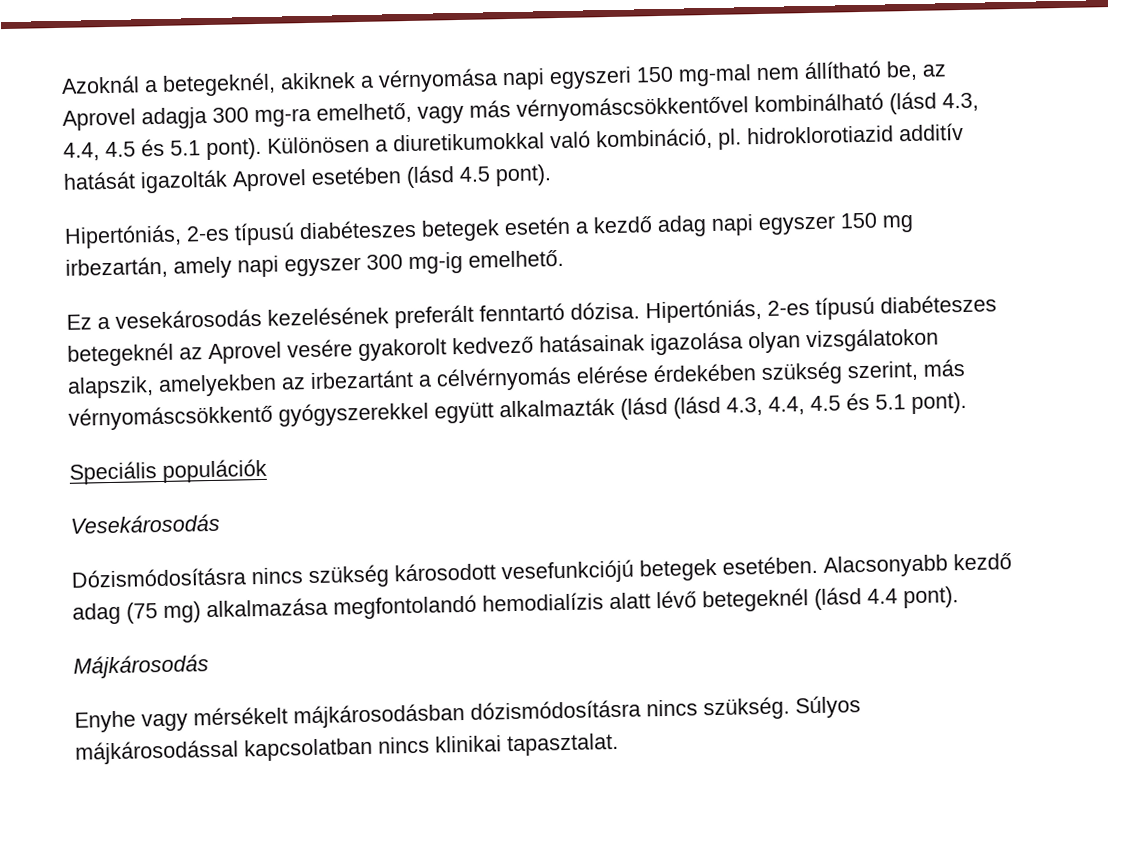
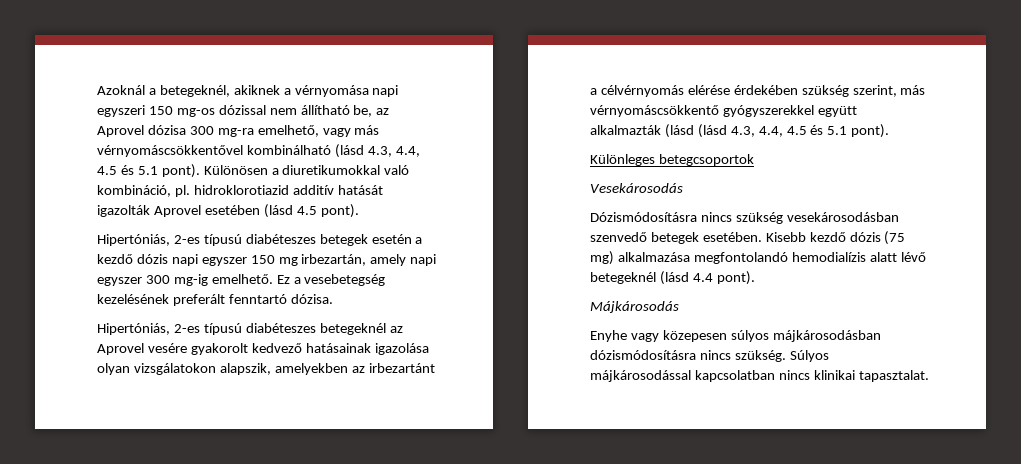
[678,64,752,87] mg-mal -> [176,105,266,117] mg-os dózissal
[141,107,207,130] adagja -> [147,125,186,135] dózisa
[657,215,707,238] adag -> [136,254,168,264] dózis
(564, 258) // -> (273, 279) none
[115,308,262,329] vesekárosodás -> [304,274,386,286] vesebetegség
(640, 310) none -> (333, 299) //
[69,458,267,485] Speciális populációk -> [590,154,754,166] Különleges betegcsoportok
[394,553,1012,585] [72,602,121,625] károsodott vesefunkciójú betegek esetében. Alacsonyabb kezdő adag -> [786,212,899,222] [590,232,881,244] vesekárosodásban szenvedő betegek esetében. Kisebb kezdő dózis
[193,706,288,726] mérsékelt -> [662,330,769,342] közepesen súlyos

